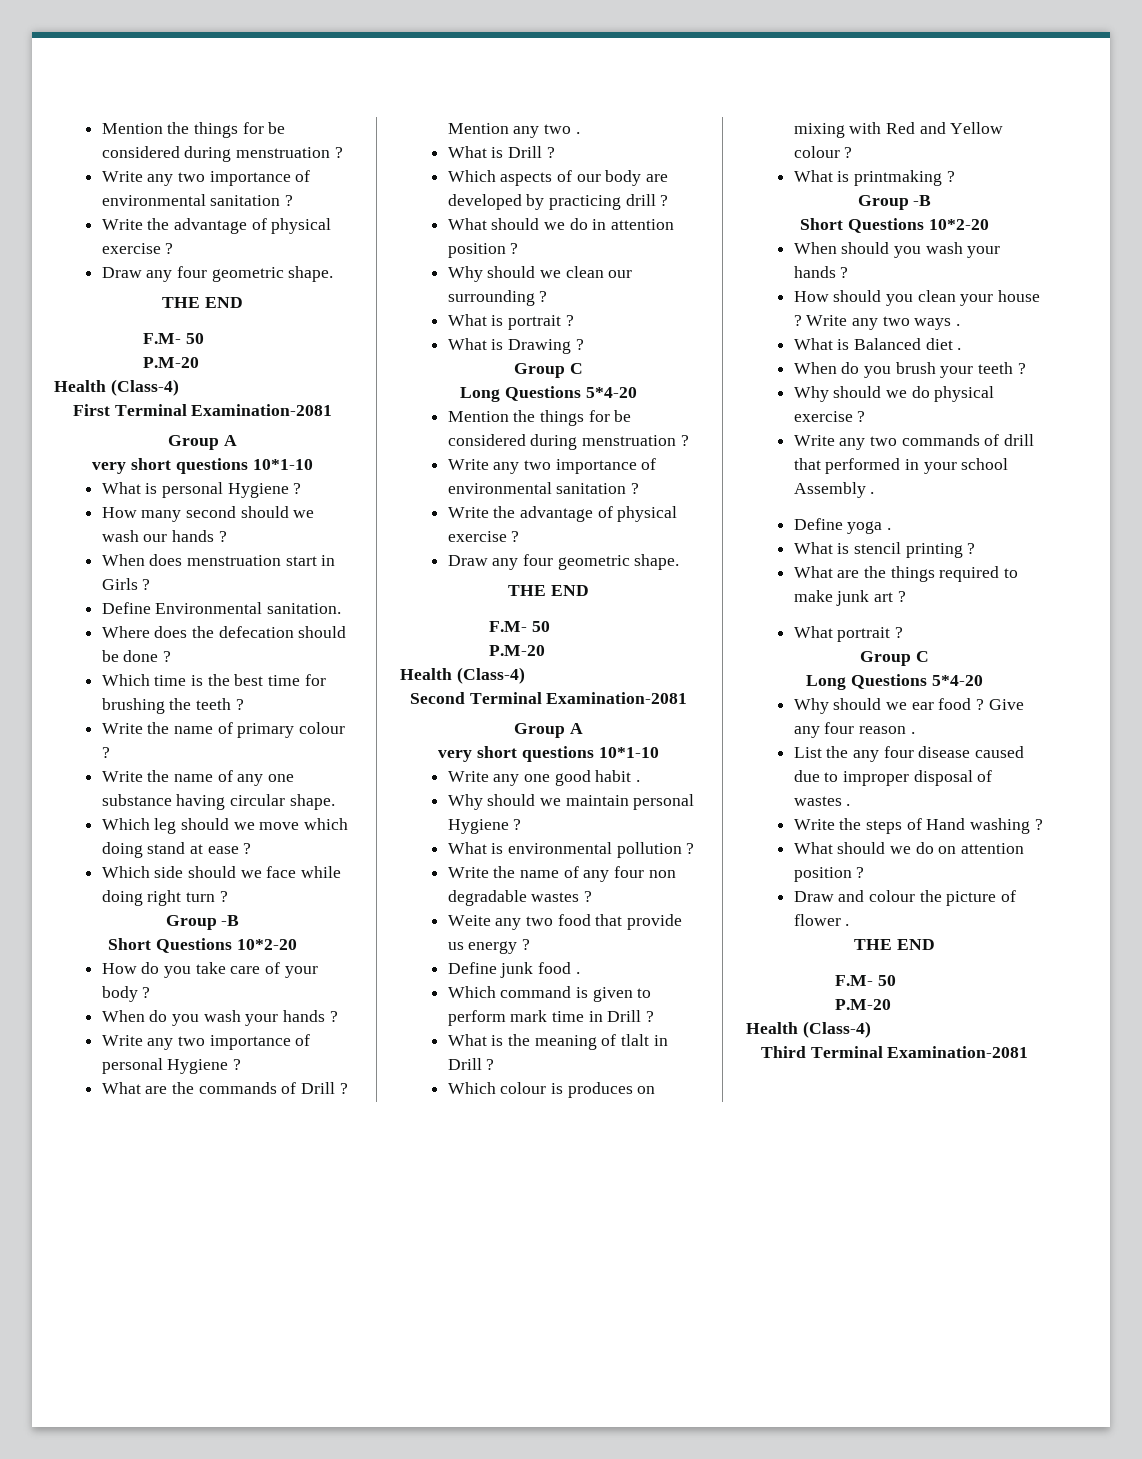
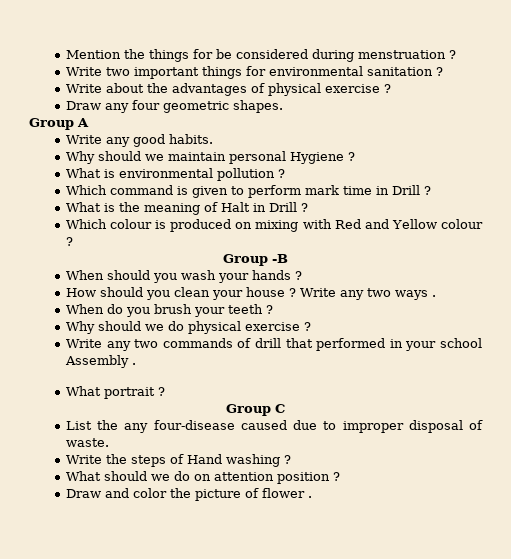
[147,170,311,186] [101,194,293,206] [101,218,332,234] [101,243,174,254] [101,266,334,282] [162,297,243,308] [143,333,204,344] [143,357,200,368] [54,379,179,396] [72,404,333,416] [168,435,237,450] [92,458,313,474] [101,482,302,498] [101,506,315,522] [101,530,227,542] [101,554,336,566] [101,578,151,590] [101,602,341,614] [101,626,347,638] [101,650,171,662] [101,674,326,686] [101,698,244,714] [101,722,346,738] [101,747,110,758] [101,770,295,786] [101,794,335,810] [101,818,349,834] [101,842,252,858] [101,866,342,878] [101,890,228,906] [165,915,240,930] [108,938,297,953] [101,962,318,978] [101,986,151,1002] [101,1010,338,1026] [101,1034,311,1050] [101,1058,241,1074] [101,1082,348,1094] [447,123,580,138] [447,146,555,158] [447,170,669,186] [447,194,669,210] [447,218,675,230] [447,243,519,258] [447,266,633,282] [447,290,548,306] [447,314,574,330] [447,338,584,354] [514,363,583,378] [460,386,637,402] [447,410,632,426] [447,434,689,450] [447,458,657,474] [447,482,639,494] [447,506,678,522] [447,531,520,542] [447,554,680,570] [508,585,589,596] [489,621,550,632] [489,645,546,656] [400,667,525,684] [409,692,688,704] [514,723,583,738] [438,746,659,762] [447,770,641,786] any two importance of environmental sanitation ? // Write the advantage of physical exercise ? // Draw any four geometric shape. // THE END // F.M- 50 // P.M-20 // Health (Class-4) // First Terminal Examination-2081 // Group A // very short questions 10*1-10 // What is personal Hygiene ? // How many second should we wash our hands ? // When does menstruation start in Girls ? // Define Environmental sanitation. // Where does the defecation should be done ? // Which time is the best time for brushing the teeth ? // Write the name of primary colour ? // Write the name of any one substance having circular shape. // Which leg should we move which doing stand at ease ? // Which side should we face while doing right turn ? // Group -B // Short Questions 10*2-20 // How do you take care of your body ? // When do you wash your hands ? // Write any two importance of personal Hygiene ? // What are the commands of Drill ? Mention any two . // What is Drill ? // Which aspects of our body are developed by practicing drill ? // What should we do in attention position ? // Why should we clean our surrounding ? // What is portrait ? // What is Drawing ? // Group C // Long Questions 5*4-20 // Mention the things for be considered during menstruation ? // Write any two importance of environmental sanitation ? // Write the advantage of physical exercise ? // Draw any four geometric shape. // THE END // F.M- 50 // P.M-20 // Health (Class-4) // Second Terminal Examination-2081 // Group A // very short questions 10*1-10 // Write any one good habit . -> [105,66,443,79] [65,83,391,96] [65,100,283,113] [29,118,89,130] [65,134,213,147] two important things for environmental sanitation ? // Write about the advantages of physical exercise ? // Draw any four geometric shapes. // Group A // Write any good habits.
[447,866,676,882] [447,890,592,906] [447,914,683,930] [447,939,530,954] [447,962,580,978] // Write the name of any four non degradable wastes ? // Weite any two food that provide us energy ? // Define junk food . -> (285, 173) none
[621,1034,650,1046] tlalt -> [220,202,250,212] Halt
[567,1082,633,1098] produces -> [170,219,232,232] produced
[793,170,955,186] [857,195,932,210] [800,218,989,233] // What is printmaking ? // Group -B // Short Questions 10*2-20 -> [223,254,288,266] // Group -B
[793,338,962,350] // What is Balanced diet . -> (436, 296) none
[793,518,891,534] [793,542,976,558] [793,566,1019,582] [793,590,906,606] // Define yoga . // What is stencil printing ? // What are the things required to make junk art ? -> (136, 364) none
[806,674,983,690] [793,698,1024,714] [793,722,915,738] // Long Questions 5*4-20 // Why should we ear food ? Give any four reason . -> (285, 408) none
[883,746,971,758] four disease -> [153,420,235,430] four-disease
[793,796,851,806] wastes . -> [65,438,109,447] waste.
[868,890,915,902] colour -> [132,488,167,498] color
[854,939,935,950] [835,975,896,986] [835,999,892,1010] [746,1021,871,1038] [760,1046,1029,1058] // THE END // F.M- 50 // P.M-20 // Health (Class-4) // Third Terminal Examination-2081 -> (312, 497) none

